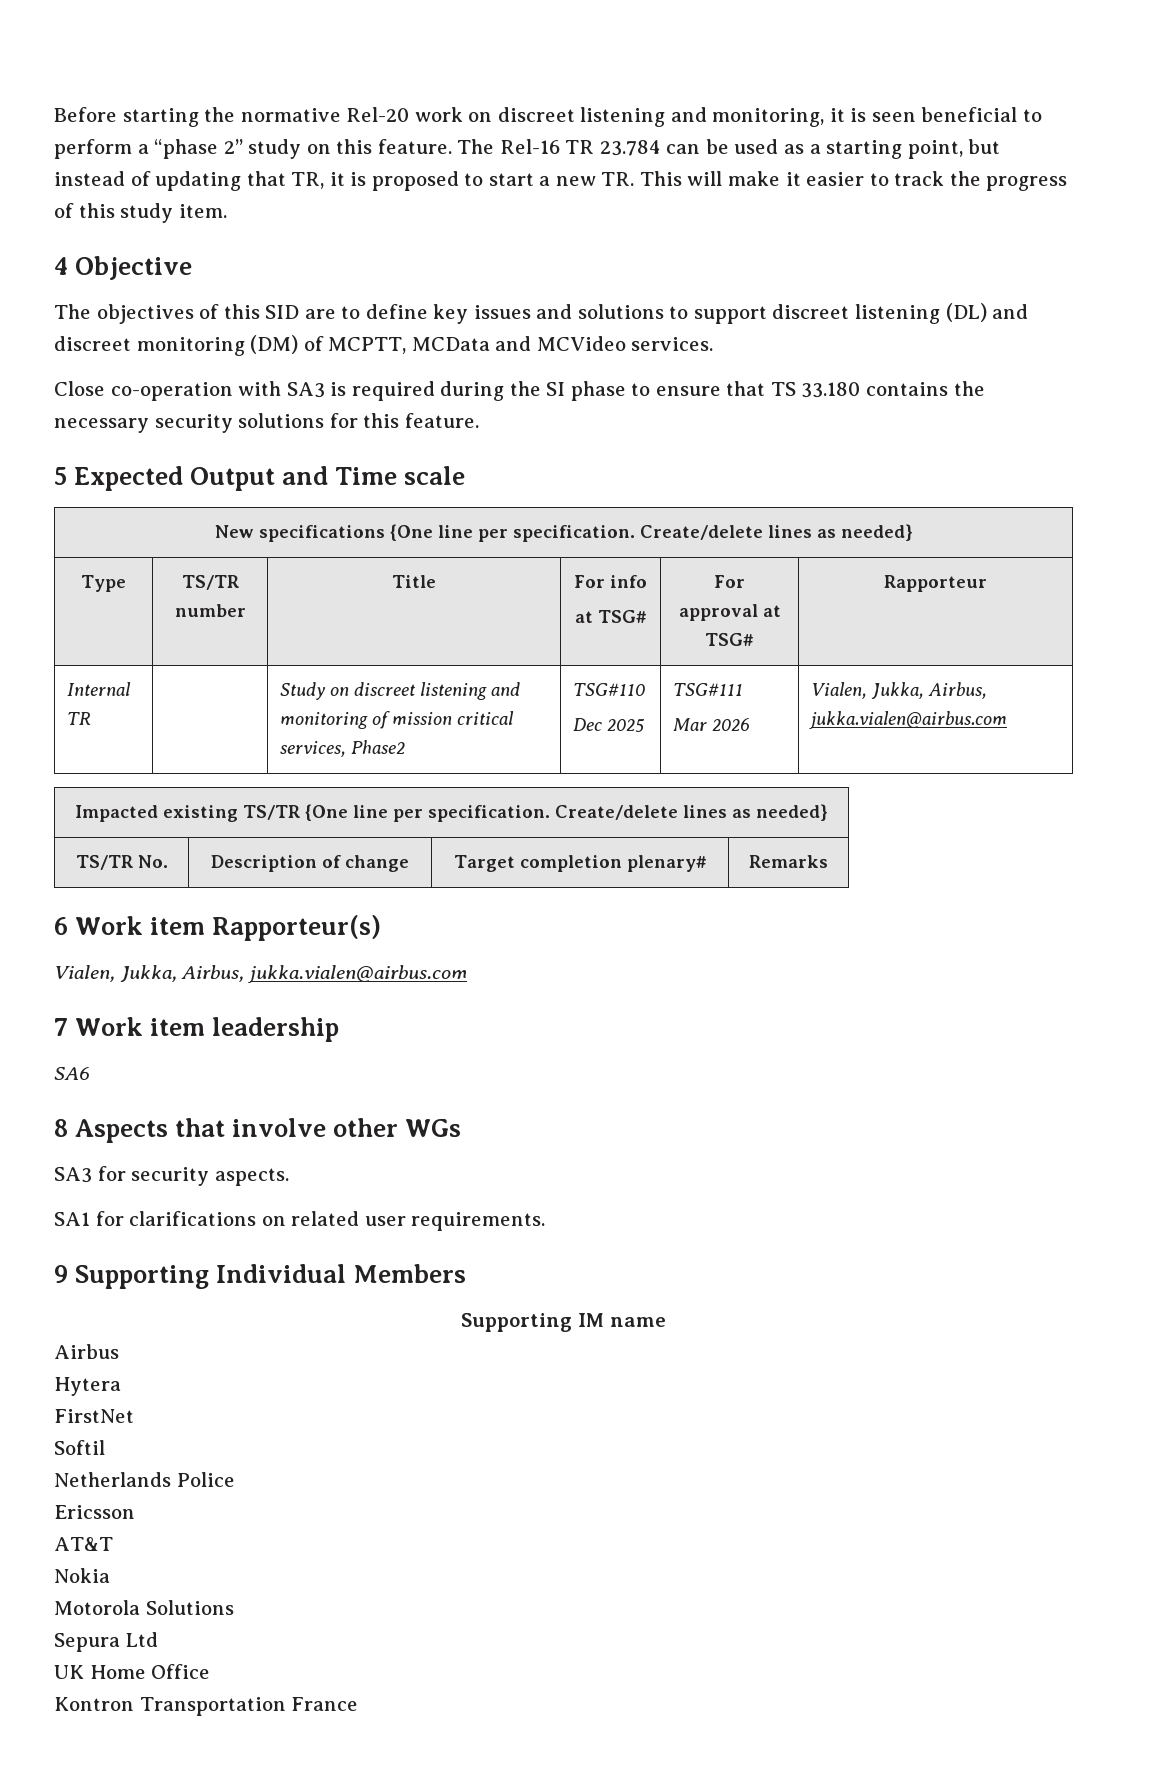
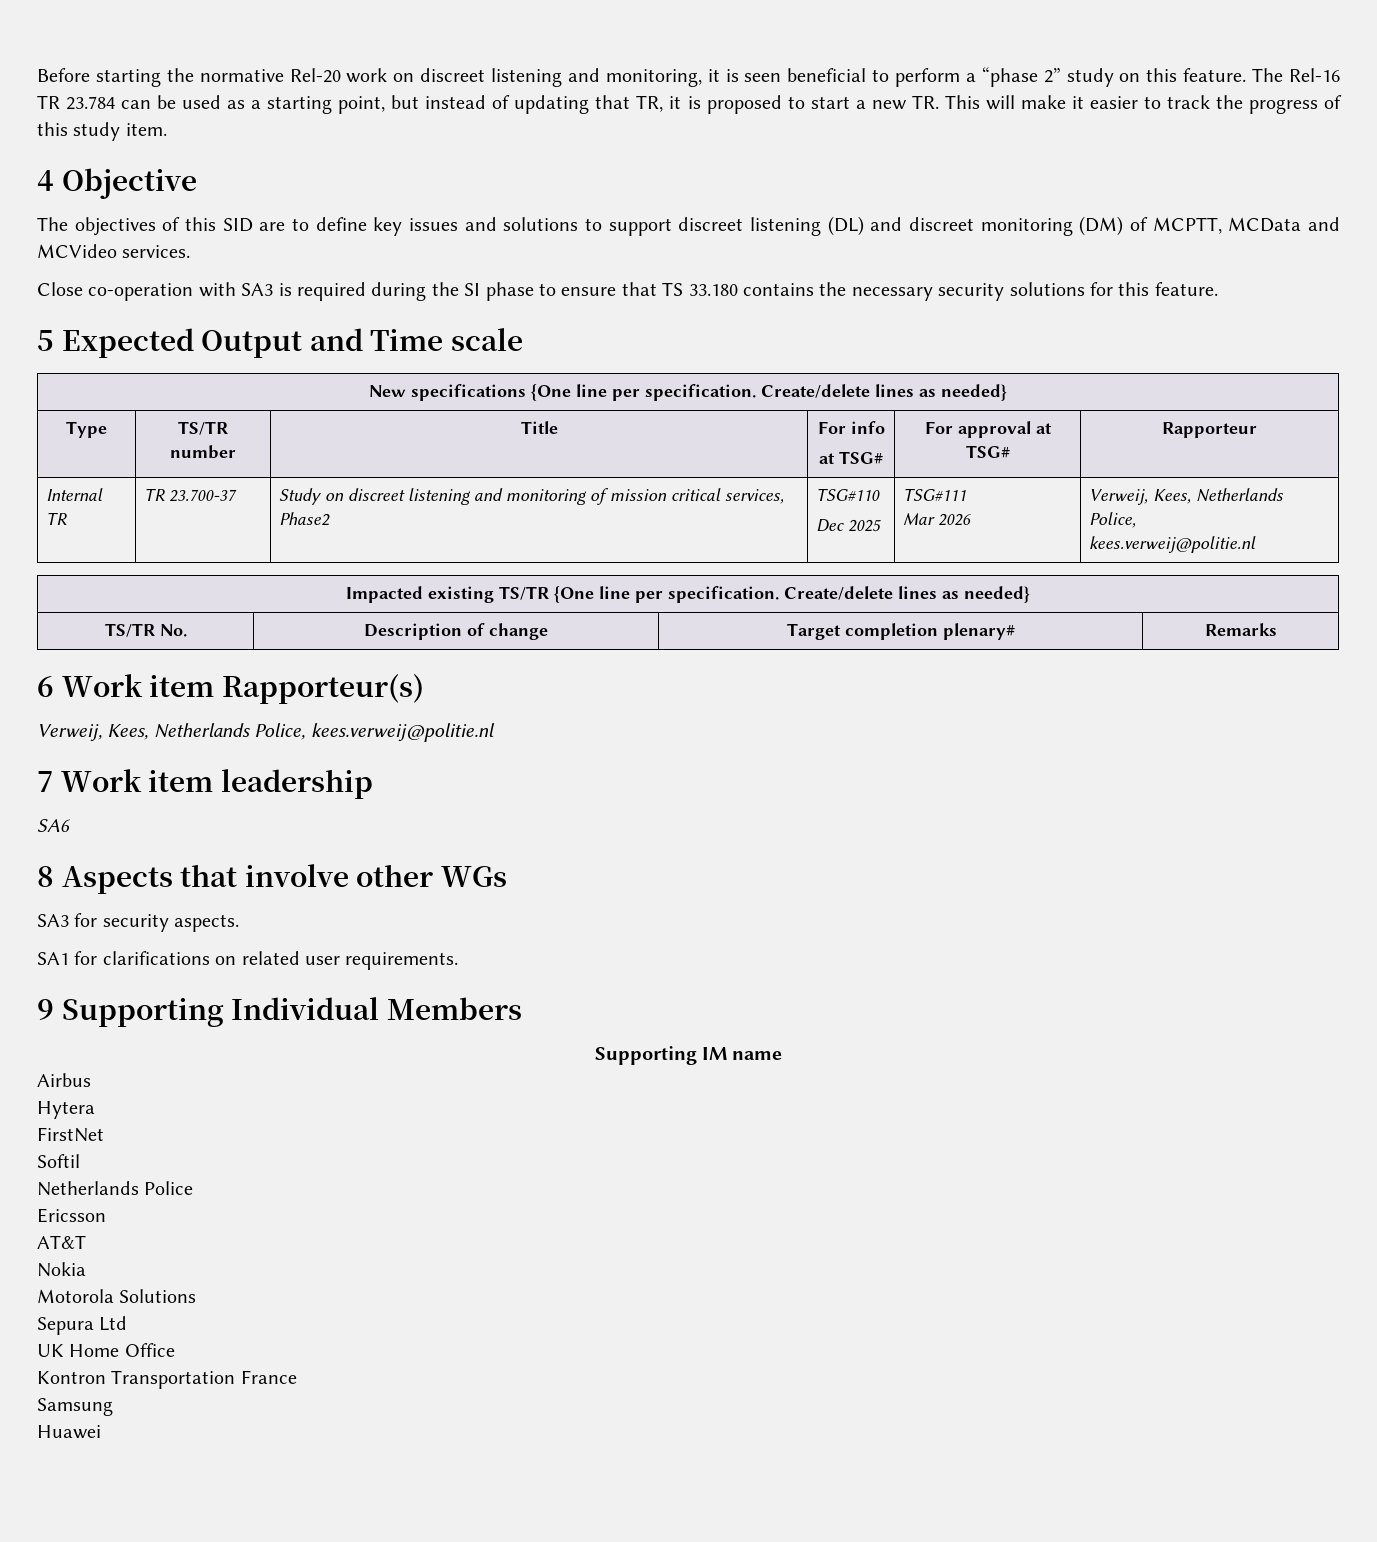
(92, 718) none -> [144,488,238,502] TR 23.700-37
[811,682,988,699] [809,711,1008,729] Vialen, Jukka, Airbus, jukka.vialen@airbus.com -> [1089,488,1285,505] [1089,512,1137,528] [1089,536,1257,553] Verweij, Kees, Netherlands Police, // kees.verweij@politie.nl
[54,965,467,983] Vialen, Jukka, Airbus, jukka.vialen@airbus.com -> [37,723,495,742] Verweij, Kees, Netherlands Police, kees.verweij@politie.nl
(359, 1704) none -> [37,1398,113,1416] [37,1425,101,1439] // Samsung // Huawei

